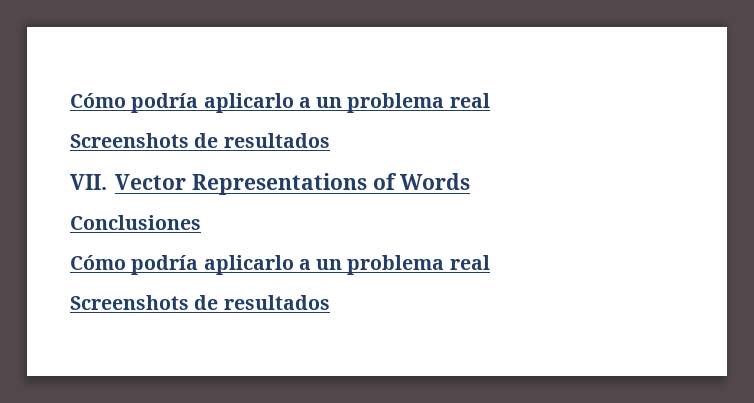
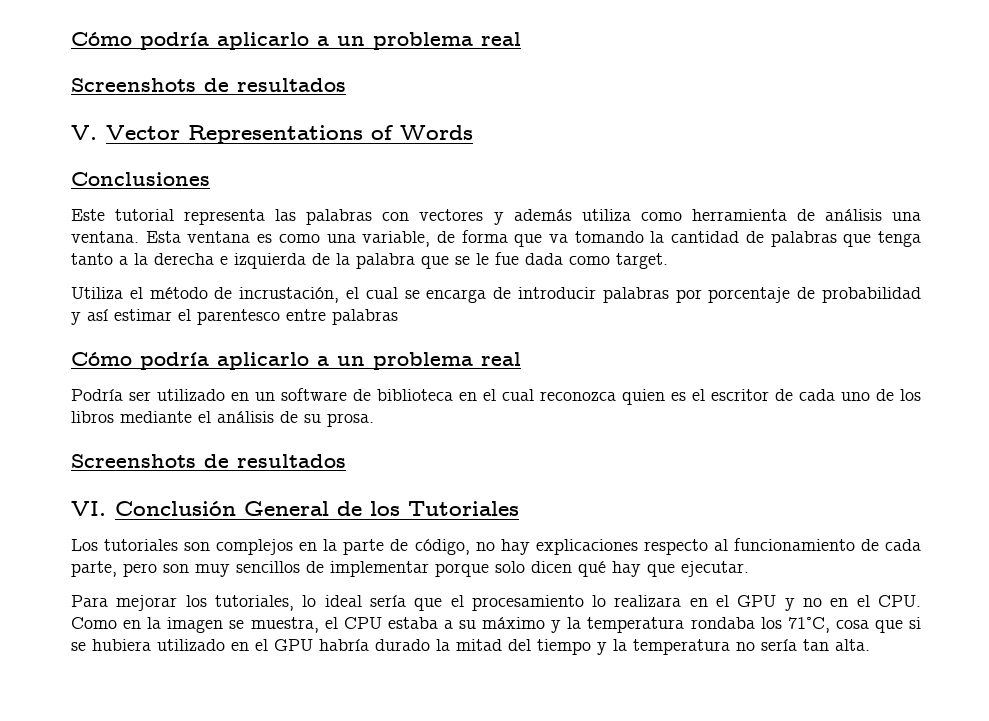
[70,174,107,190] VII. -> [71,125,97,140] V.
[70,255,490,275] [70,295,330,310] // Cómo podría aplicarlo a un problema real // Screenshots de resultados -> [71,209,921,225] [71,230,922,247] [71,252,668,269] [71,287,921,303] [71,309,398,325] [71,352,521,370] [71,388,921,405] [71,411,374,427] [71,454,346,468] [71,501,519,516] [71,538,921,555] [71,561,749,577] [71,595,921,611] [71,617,922,633] [71,639,870,655] // Este tutorial representa las palabras con vectores y además utiliza como herramienta de análisis una ventana. Esta ventana es como una variable, de forma que va tomando la cantidad de palabras que tenga tanto a la derecha e izquierda de la palabra que se le fue dada como target. // Utiliza el método de incrustación, el cual se encarga de introducir palabras por porcentaje de probabilidad y así estimar el parentesco entre palabras // Cómo podría aplicarlo a un problema real // Podría ser utilizado en un software de biblioteca en el cual reconozca quien es el escritor de cada uno de los libros mediante el análisis de su prosa. // Screenshots de resultados // VI. Conclusión General de los Tutoriales // Los tutoriales son complejos en la parte de código, no hay explicaciones respecto al funcionamiento de cada parte, pero son muy sencillos de implementar porque solo dicen qué hay que ejecutar. // Para mejorar los tutoriales, lo ideal sería que el procesamiento lo realizara en el GPU y no en el CPU. Como en la imagen se muestra, el CPU estaba a su máximo y la temperatura rondaba los 71°C, cosa que si se hubiera utilizado en el GPU habría durado la mitad del tiempo y la temperatura no sería tan alta.

